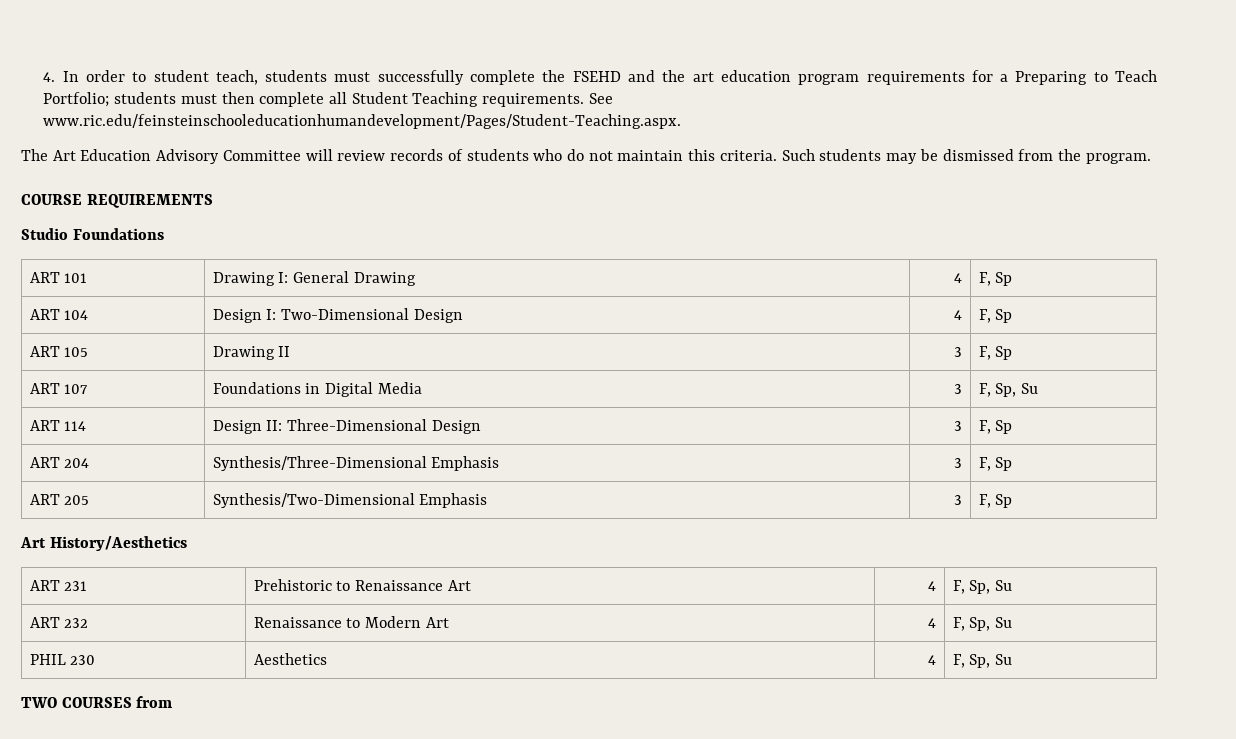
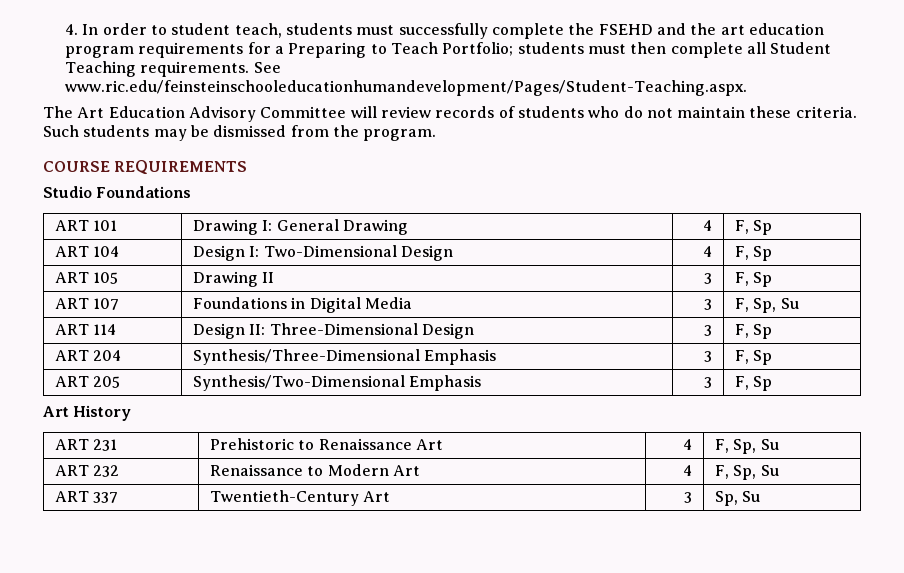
[688,149,716,161] this -> [749,106,792,118] these
[49,536,187,551] History/Aesthetics -> [73,405,132,421] History
[29,654,96,665] [253,653,327,665] [928,655,937,665] [952,654,1013,668] [21,696,173,708] PHIL 230 | Aesthetics | 4 | F, Sp, Su // TWO COURSES from -> [55,491,119,503] [210,490,391,506] [683,492,692,503] [715,491,761,506] ART 337 | Twentieth-Century Art | 3 | Sp, Su

